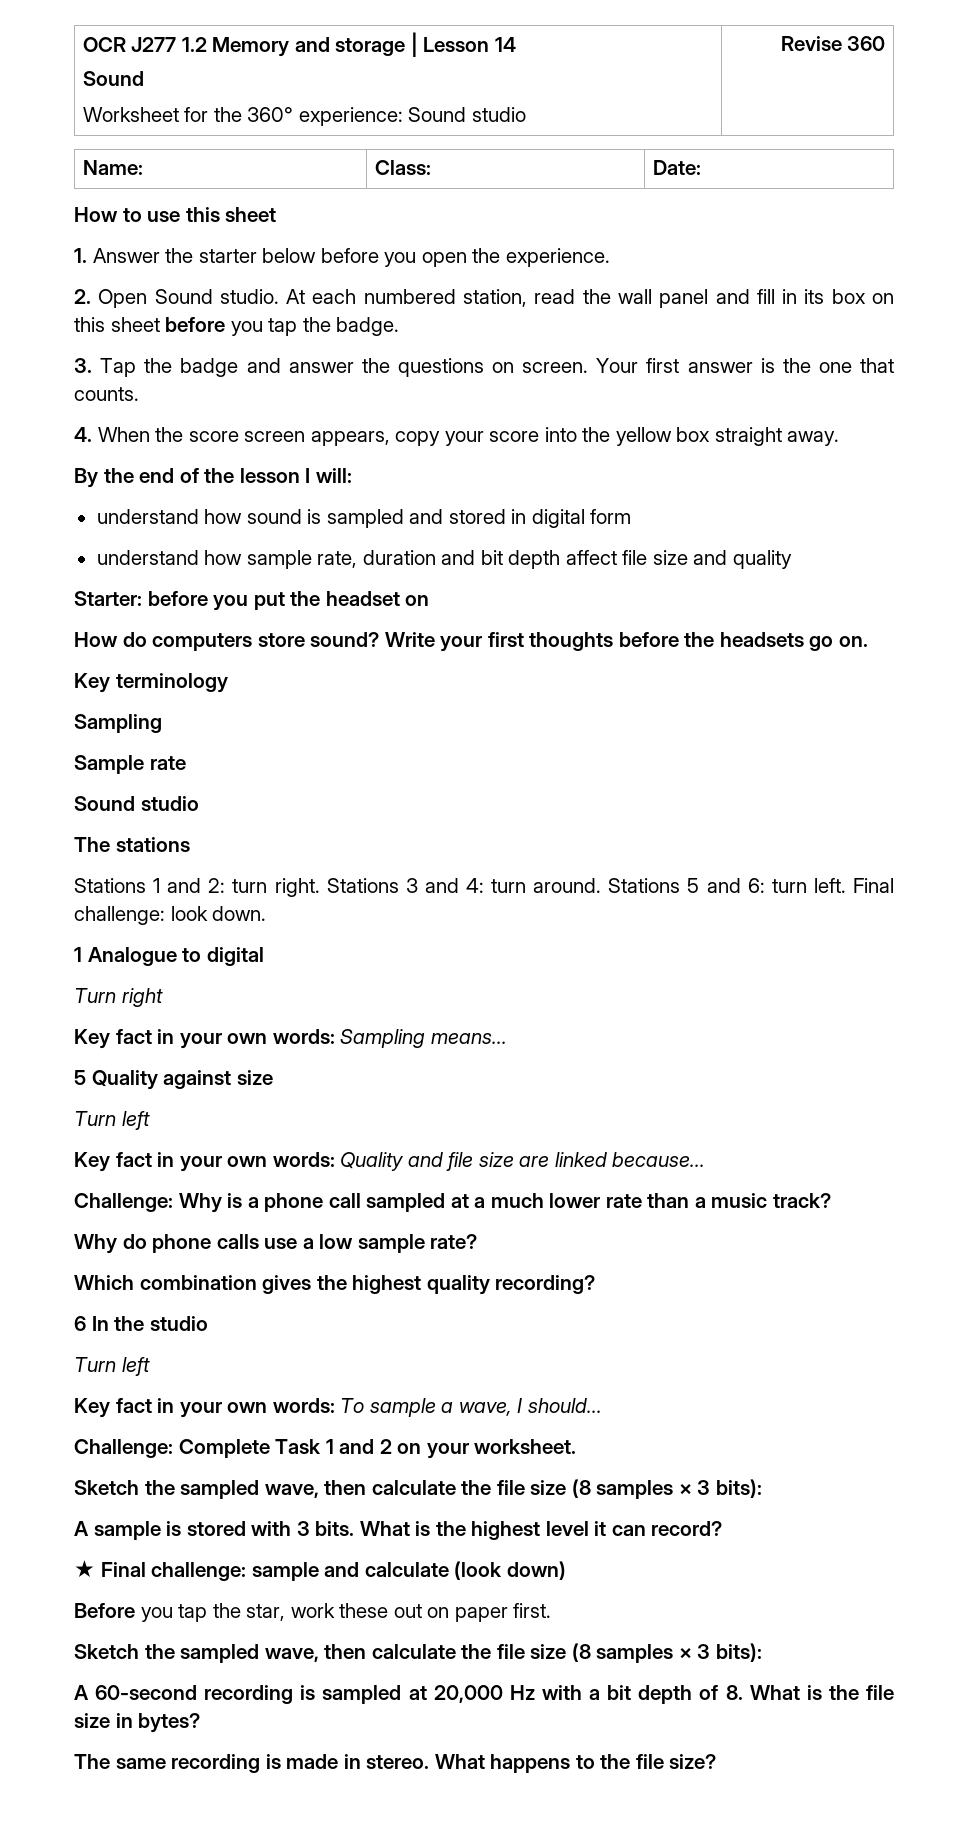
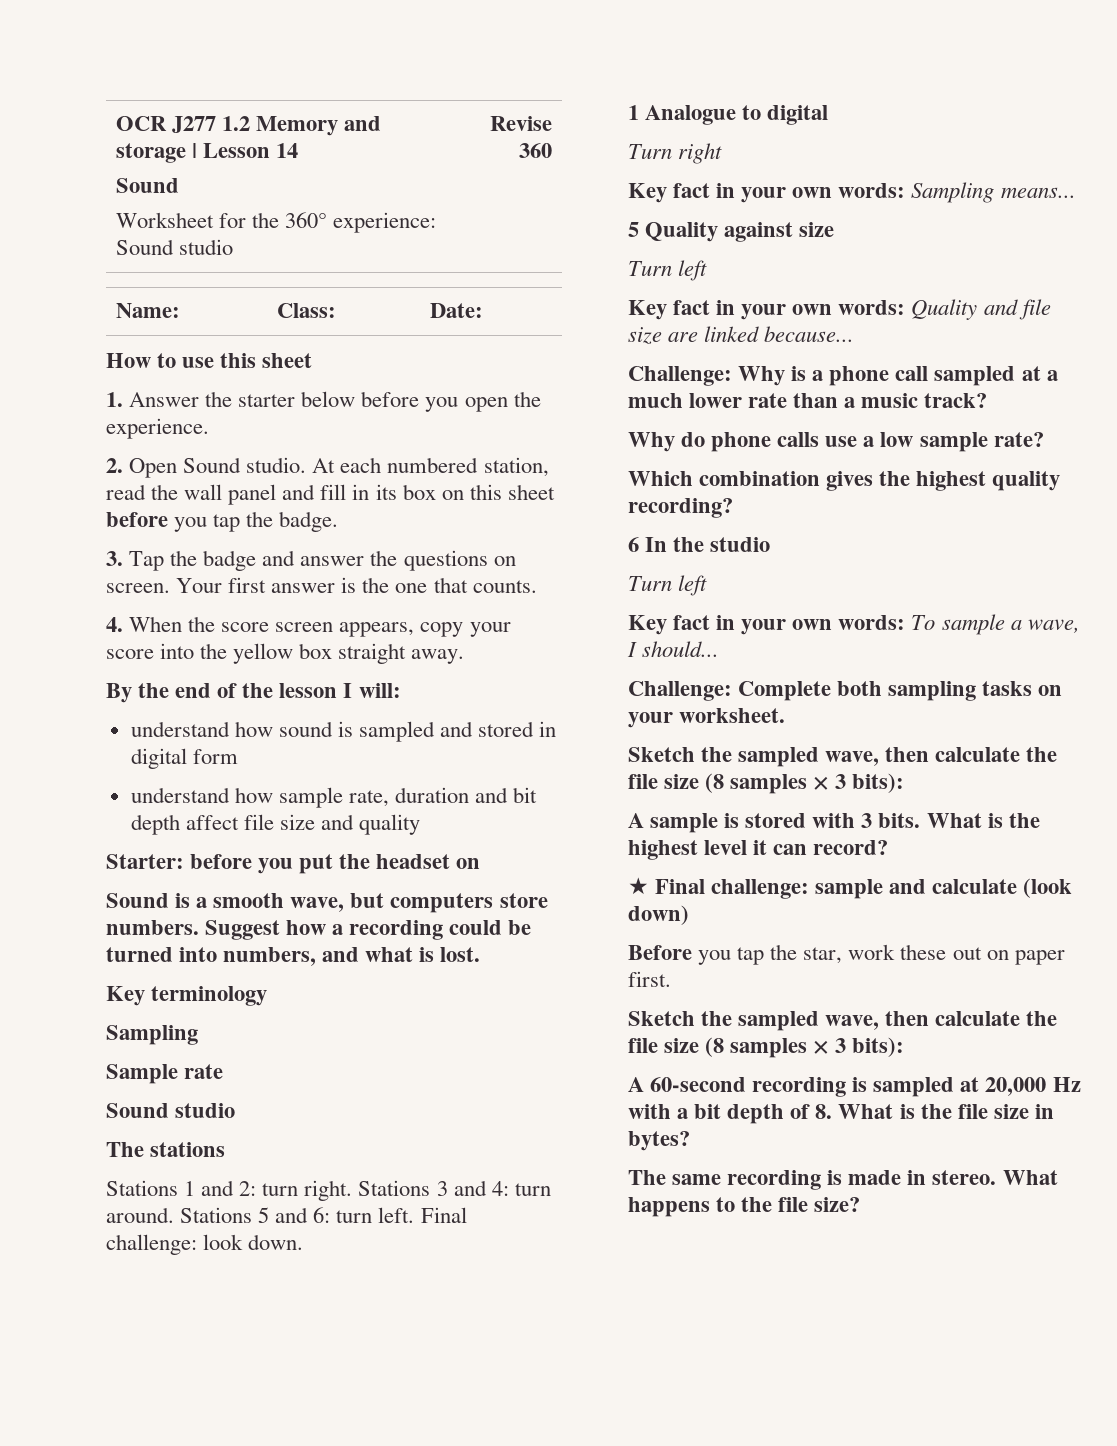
[74,632,868,652] How do computers store sound? Write your first thoughts before the headsets go on. -> [106,893,548,913] [106,920,532,940] [106,947,481,966] Sound is a smooth wave, but computers store numbers. Suggest how a recording could be turned into numbers, and what is lost.
[275,1439,392,1454] Task 1 and 2 -> [837,681,1033,701] both sampling tasks

